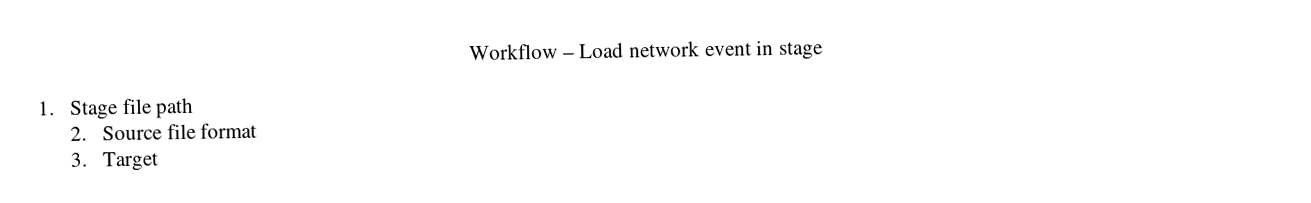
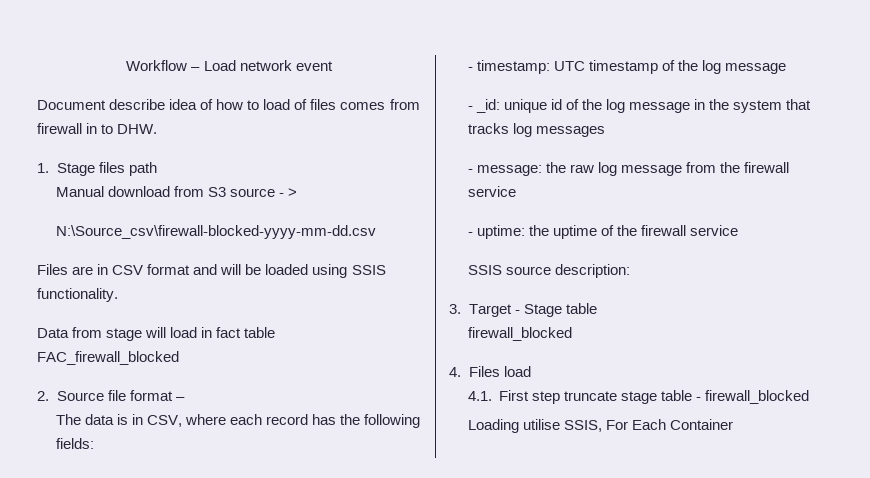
[755,39,824,60] in stage -> [37,99,420,110] [37,123,158,134] // Document describe idea of how to load of files comes from firewall in to DHW.
[121,98,152,115] file -> [98,162,125,173] files
[70,122,258,141] [70,151,160,172] 2. Source file format // 3. Target -> [55,186,297,197] [55,225,376,239] [37,264,386,278] [37,288,118,302] [37,327,276,341] [37,351,179,365] [37,390,185,401] [55,414,421,428] [55,438,94,449] [467,60,786,74] [467,99,812,113] [467,123,605,137] [467,162,789,176] [467,186,516,197] [467,225,738,239] [467,264,630,278] [449,303,597,317] [467,327,572,341] [449,366,531,377] [467,390,810,404] [467,419,733,433] Manual download from S3 source - > // N:\Source_csv\firewall-blocked-yyyy-mm-dd.csv // Files are in CSV format and will be loaded using SSIS functionality. // Data from stage will load in fact table FAC_firewall_blocked // 2. Source file format – // The data is in CSV, where each record has the following fields: // - timestamp: UTC timestamp of the log message // - _id: unique id of the log message in the system that tracks log messages // - message: the raw log message from the firewall service // - uptime: the uptime of the firewall service // SSIS source description: // 3. Target - Stage table // firewall_blocked // 4. Files load // 4.1. First step truncate stage table - firewall_blocked // Loading utilise SSIS, For Each Container

